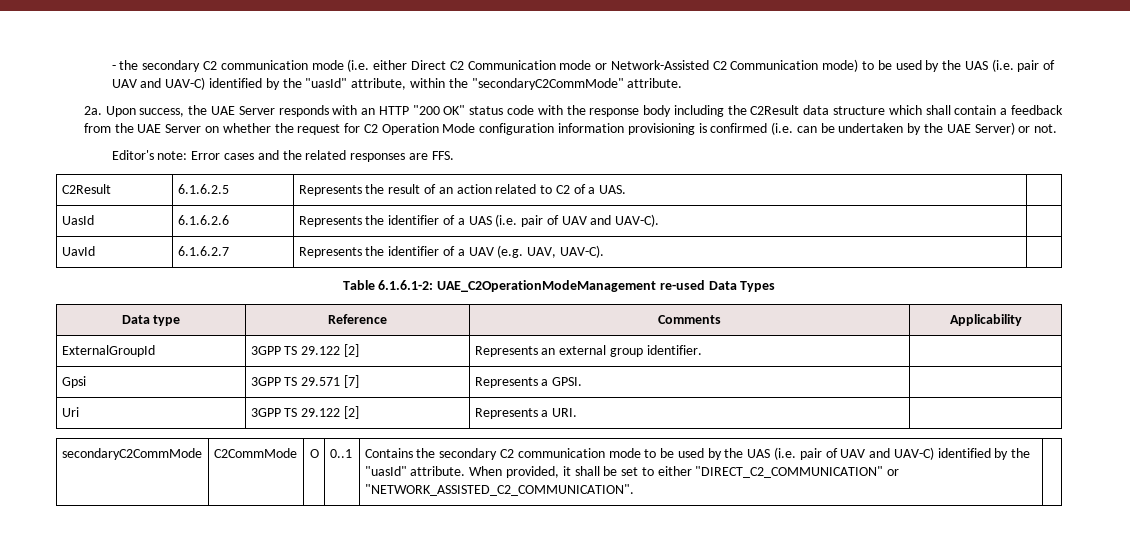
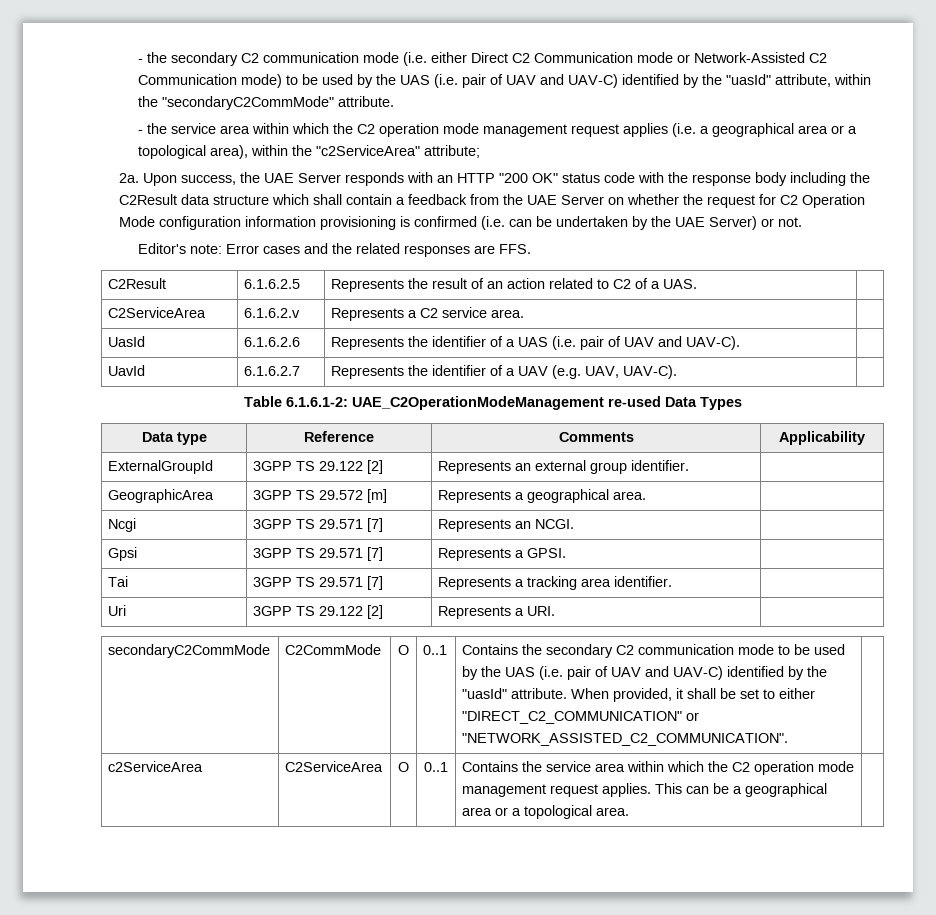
(683, 83) none -> [137,123,857,137] [137,145,480,159] // - the service area within which the C2 operation mode management request applies (i.e. a geographical area or a topological area), within the "c2ServiceArea" attribute;
(627, 189) none -> [108,307,207,318] [244,308,301,318] [331,307,525,321] // C2ServiceArea | 6.1.6.2.v | Represents a C2 service area. |
(702, 350) none -> [108,489,215,503] [253,489,388,503] [438,489,647,503] [108,518,137,532] [253,518,384,532] [438,519,575,532] // GeographicArea | 3GPP TS 29.572 [m] | Represents a geographical area. | // Ncgi | 3GPP TS 29.571 [7] | Represents an NCGI. |
(583, 381) none -> [108,576,129,587] [253,576,384,590] [438,576,673,590] // Tai | 3GPP TS 29.571 [7] | Represents a tracking area identifier. |
(634, 490) none -> [108,761,204,772] [285,761,384,772] [398,762,409,772] [424,762,448,772] [462,761,855,775] [462,783,828,797] [462,805,630,819] // c2ServiceArea | C2ServiceArea | O | 0..1 | Contains the service area within which the C2 operation mode management request applies. This can be a geographical area or a topological area. |

